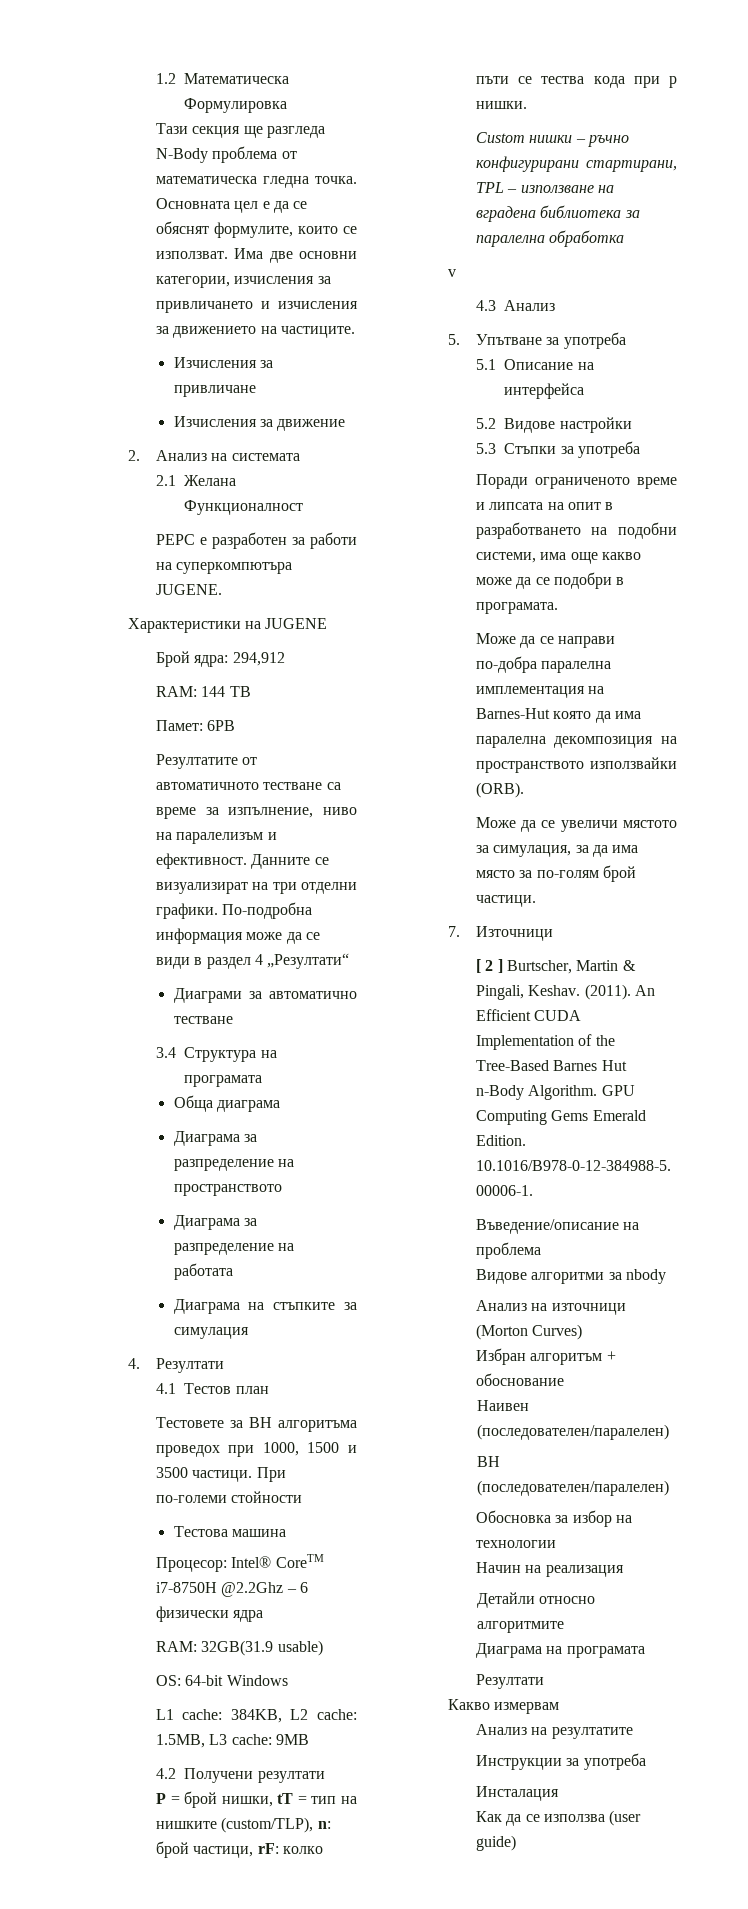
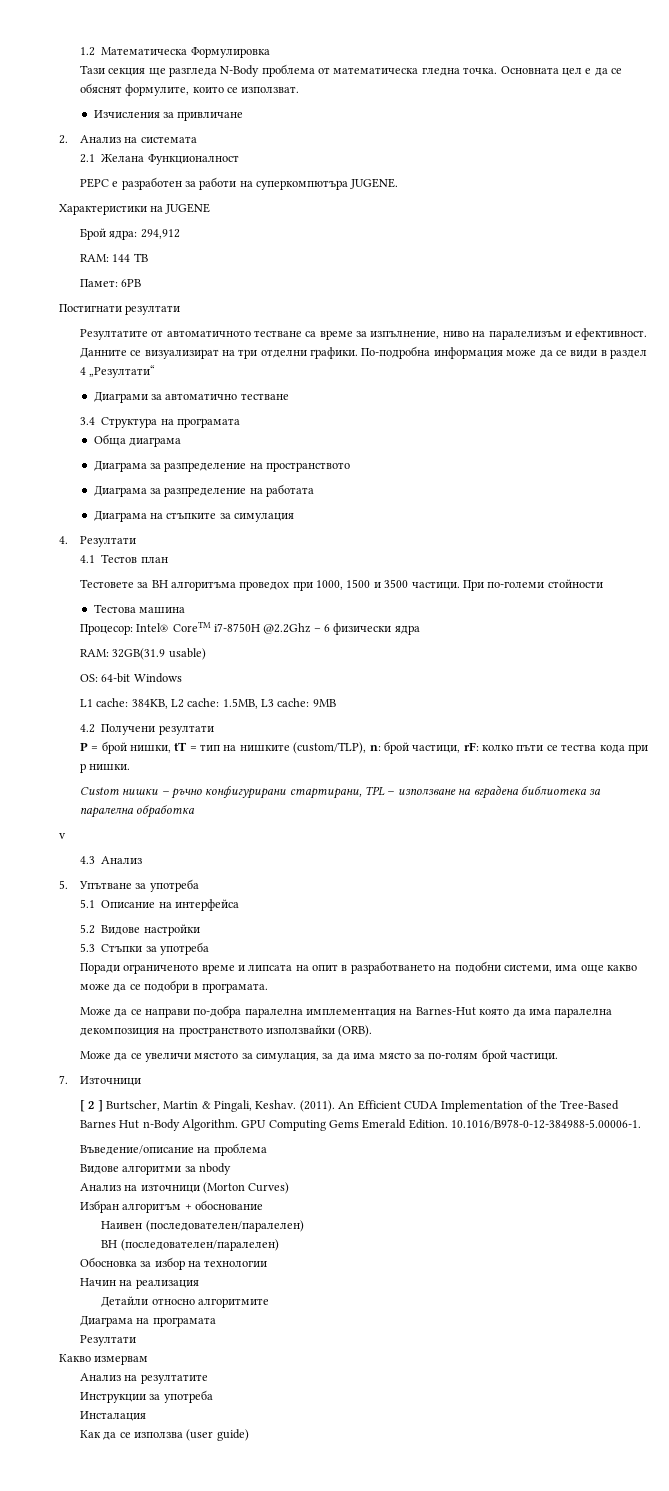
[234,248,357,263] [155,276,331,288] [155,301,358,313] [155,326,355,338] Има две основни категории, изчисления за привличането и изчисления за движението на частиците. -> (300, 89) none
[173,416,346,431] // Изчисления за движение -> (244, 116) none
(236, 725) none -> [58,304,180,315] // Постигнати резултати

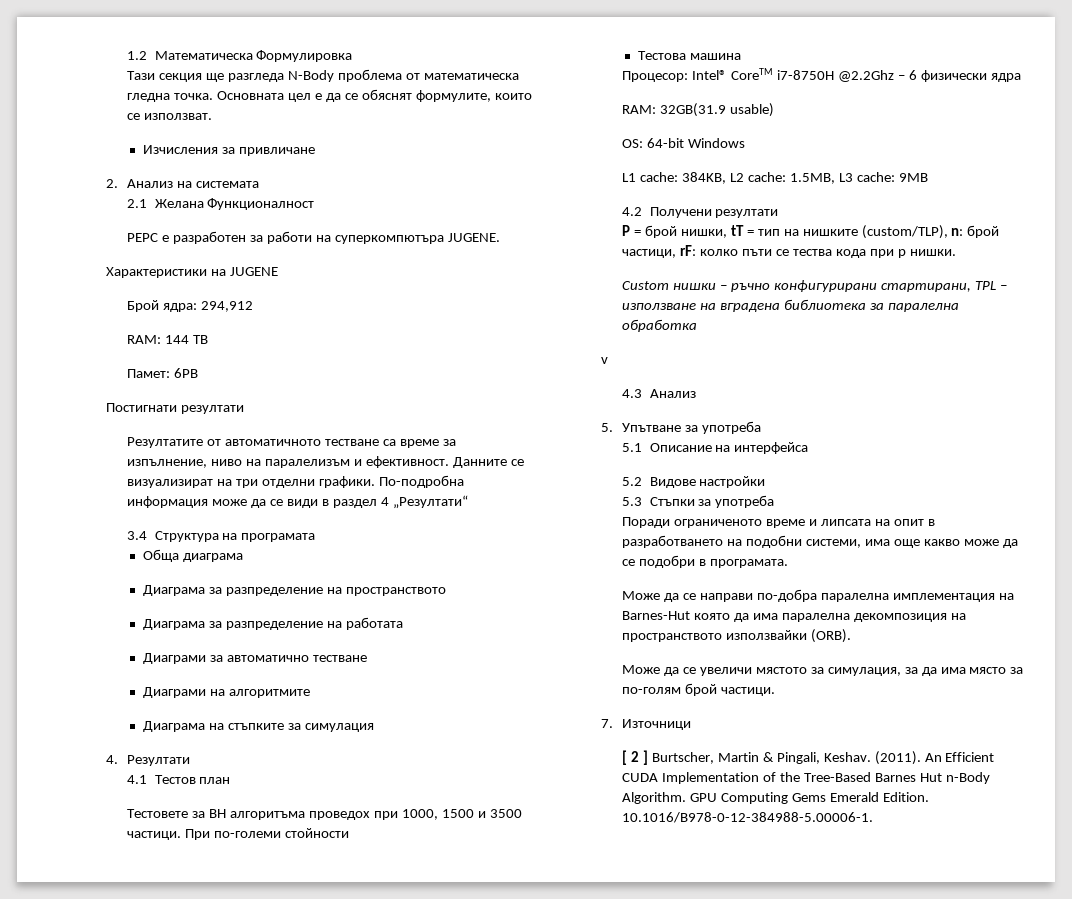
[93,391,289,403] // Диаграми за автоматично тестване -> (468, 502) none
(315, 490) none -> [143,653,368,664] [143,687,311,698] // Диаграми за автоматично тестване // Диаграми на алгоритмите
[79,1143,267,1156] [79,1163,231,1175] [79,1182,290,1194] [79,1200,263,1213] [101,1220,304,1232] [101,1239,279,1251] [79,1257,268,1270] [79,1278,199,1289] [101,1296,269,1308] [79,1315,216,1327] [79,1335,136,1346] [58,1354,148,1365] [79,1373,208,1384] [79,1390,213,1403] [79,1411,146,1421] [79,1429,249,1441] // Въведение/описание на проблема // Видове алгоритми за nbody // Анализ на източници (Morton Curves) // Избран алгоритъм + обоснование // Наивен (последователен/паралелен) // BH (последователен/паралелен) // Обосновка за избор на технологии // Начин на реализация // Детайли относно алгоритмите // Диаграма на програмата // Резултати // Какво измервам // Анализ на резултатите // Инструкции за употреба // Инсталация // Как да се използва (user guide) -> (874, 817) none

